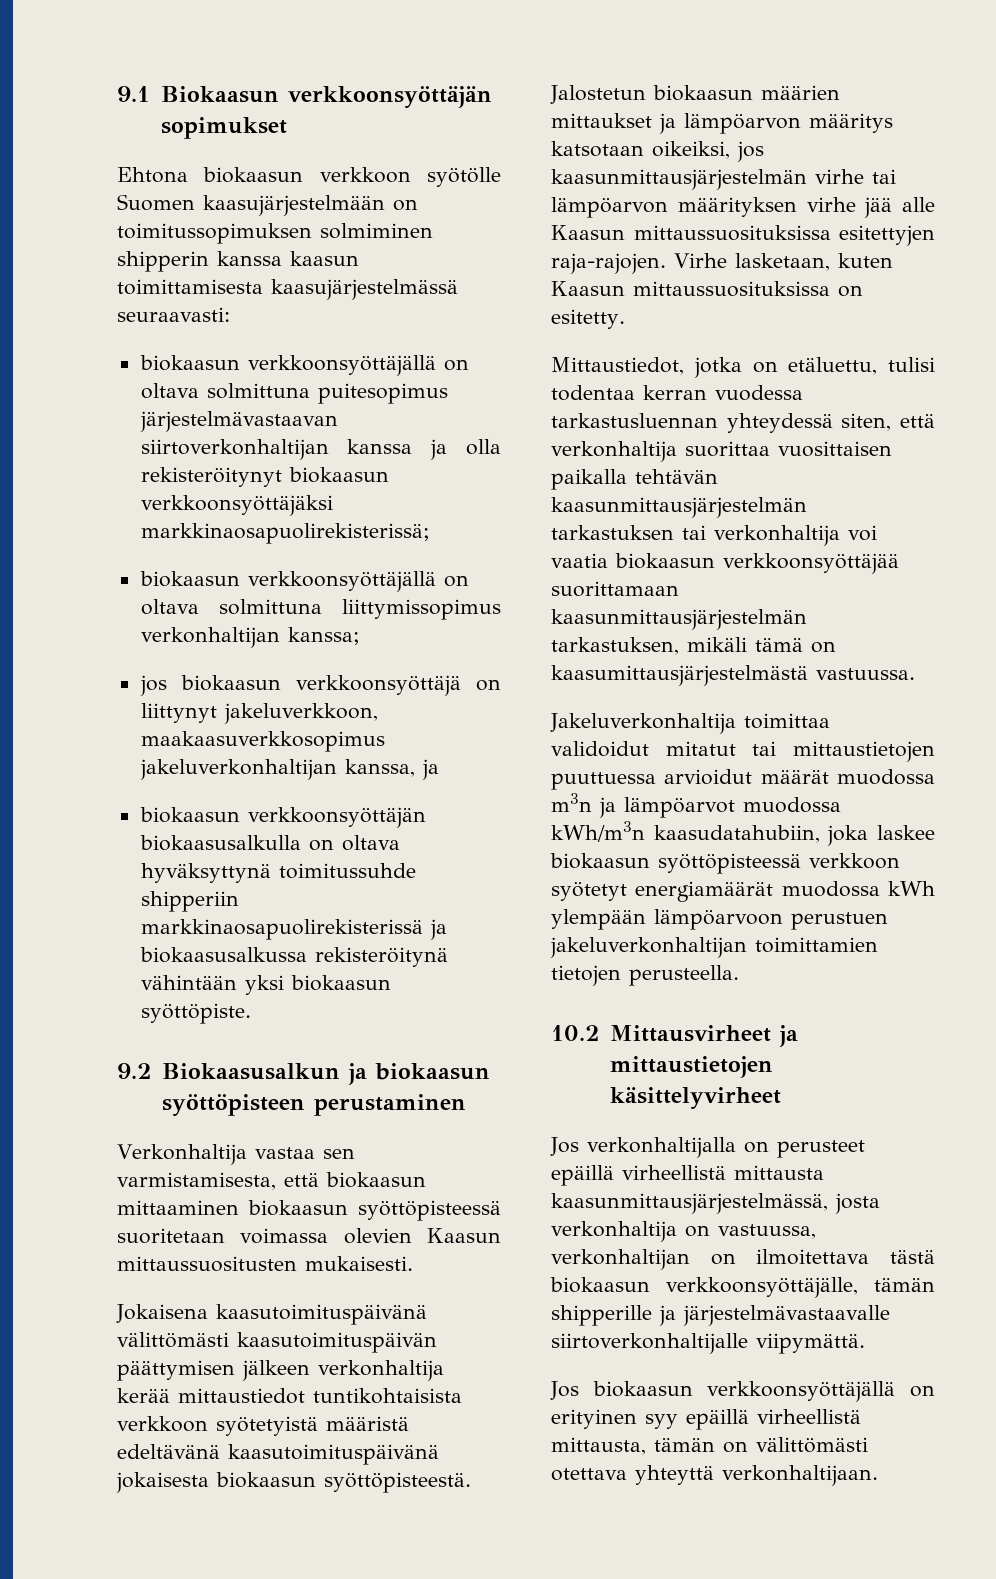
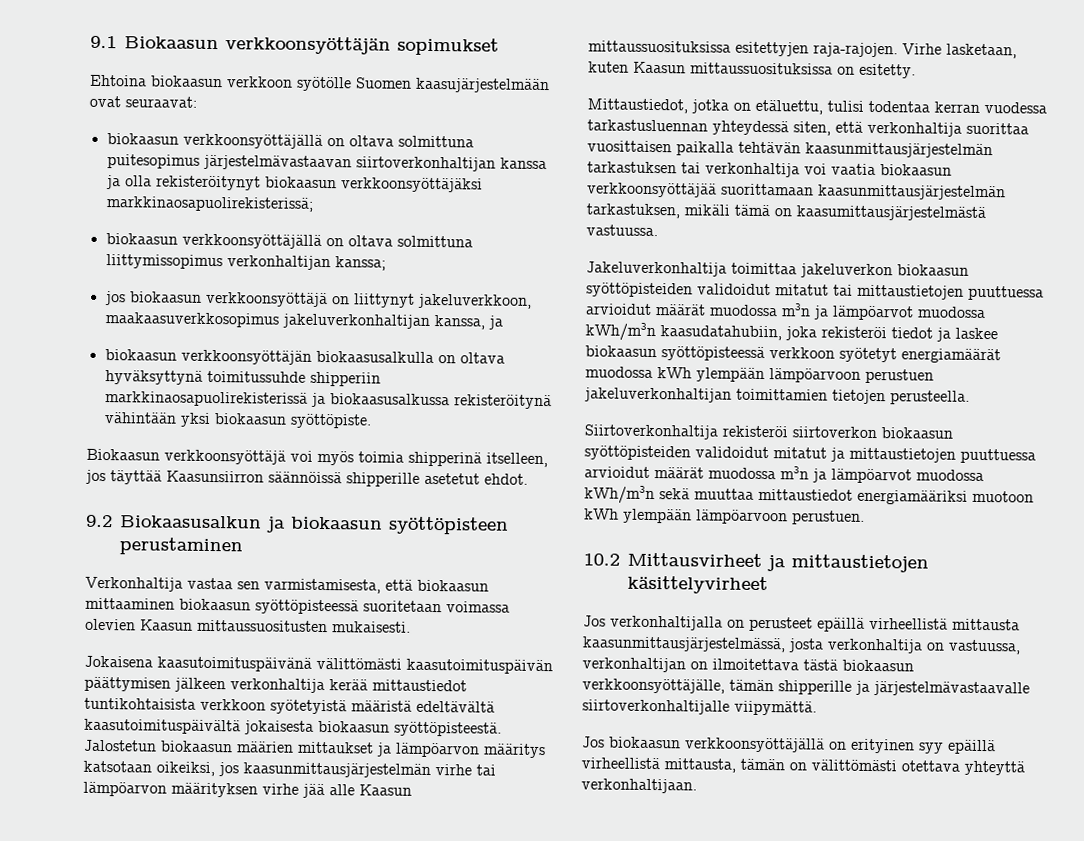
[117,167,188,183] Ehtona -> [90,74,147,87] Ehtoina
[393,199,418,211] [117,223,433,244] [117,251,359,272] [117,279,458,300] [117,307,230,322] on toimitussopimuksen solmiminen shipperin kanssa kaasun toimittamisesta kaasujärjestelmässä seuraavasti: -> [89,95,197,108] ovat seuraavat:
(251, 1013) none -> [86,448,548,468] [85,469,528,487] // Biokaasun verkkoonsyöttäjä voi myös toimia shipperinä itselleen, jos täyttää Kaasunsiirron säännöissä shipperille asetetut ehdot.
[117,1444,439,1465] edeltävänä kaasutoimituspäivänä -> [416,700,495,713] [84,718,241,735] edeltävältä kaasutoimituspäivältä
(830, 721) none -> [800,263,969,279] [586,282,693,298] jakeluverkon biokaasun syöttöpisteiden
(869, 835) none -> [821,326,951,342] rekisteröi tiedot ja
(739, 975) none -> [584,424,953,440] [584,445,1036,464] [584,466,984,484] [584,485,1034,505] [584,508,865,525] // Siirtoverkonhaltija rekisteröi siirtoverkon biokaasun syöttöpisteiden validoidut mitatut ja mittaustietojen puuttuessa arvioidut määrät muodossa m3n ja lämpöarvot muodossa kWh/m3n sekä muuttaa mittaustiedot energiamääriksi muotoon kWh ylempään lämpöarvoon perustuen.

